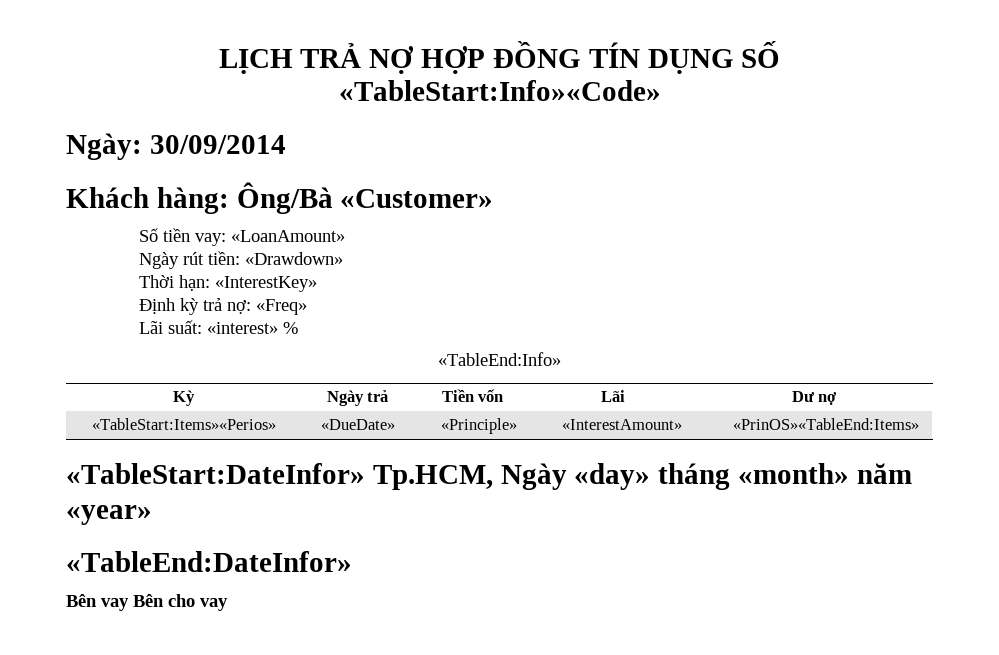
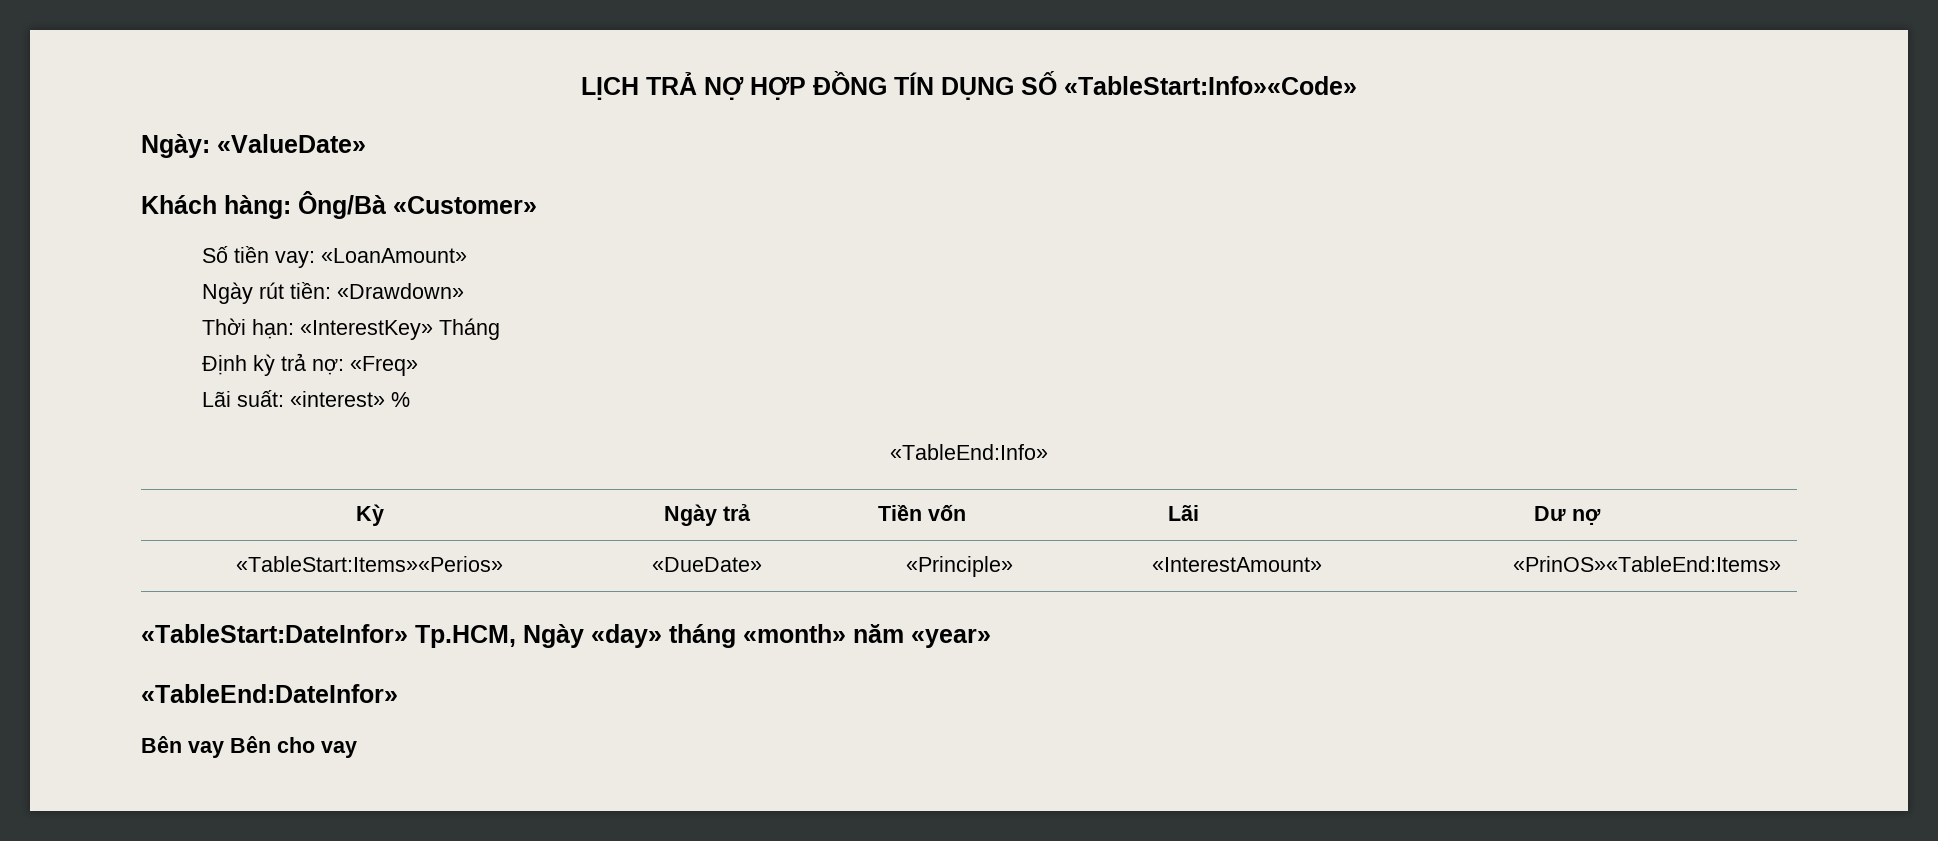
[149,135,286,154] 30/09/2014 -> [217,134,366,153] «ValueDate»
(318, 284) none -> [438,318,500,340] Tháng

